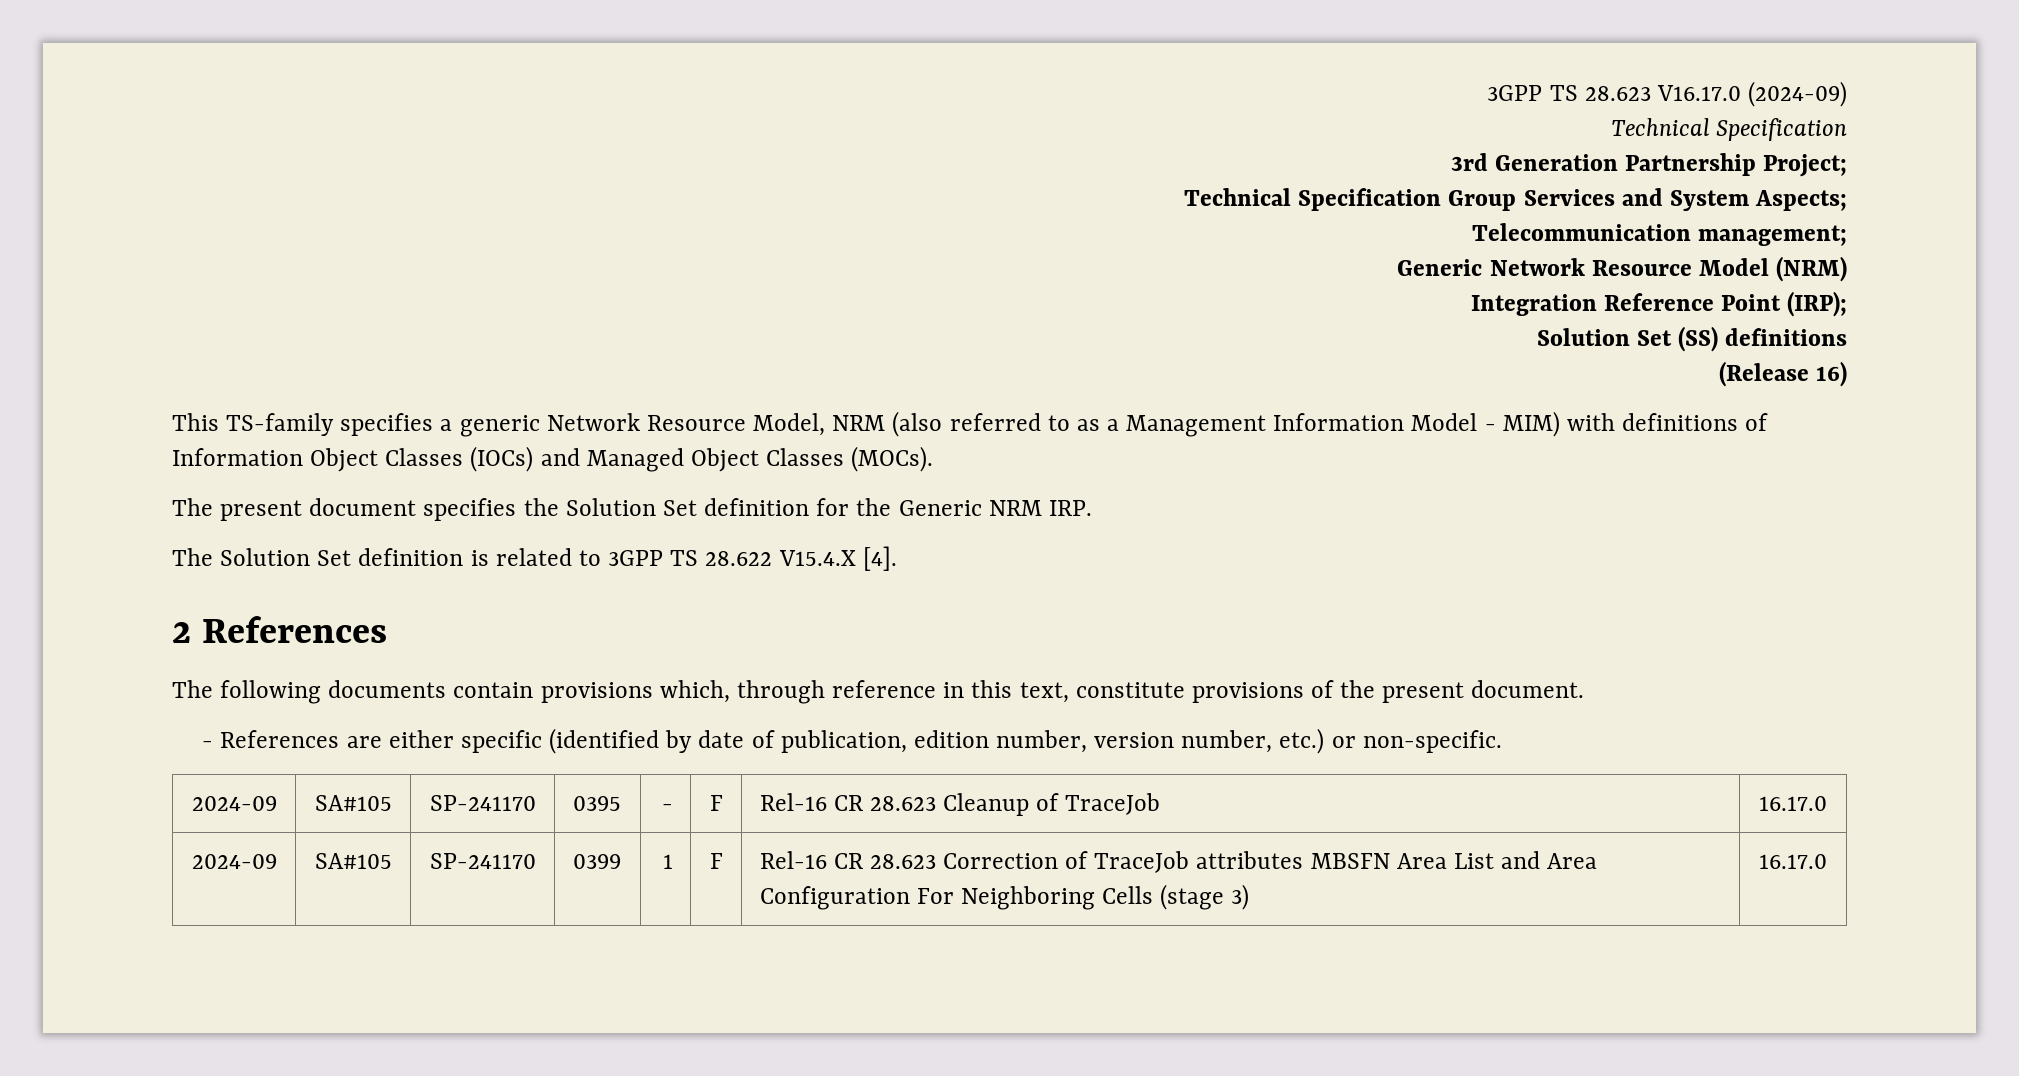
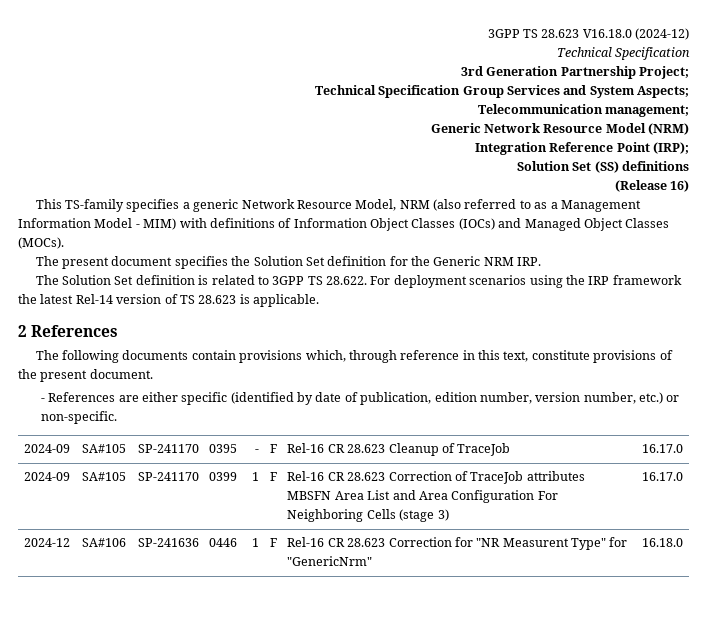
[1656,81,1847,107] V16.17.0 (2024-09) -> [582,28,689,40] V16.18.0 (2024-12)
[705,546,897,571] 28.622 V15.4.X [4]. -> [326,275,682,288] [18,294,319,307] 28.622. For deployment scenarios using the IRP framework the latest Rel-14 version of TS 28.623 is applicable.
(1827, 861) none -> [24,538,70,547] [81,538,126,547] [137,538,199,547] [209,538,238,547] [251,538,259,547] [269,538,277,547] [287,537,628,550] [287,556,373,566] [641,538,683,547] // 2024-12 | SA#106 | SP-241636 | 0446 | 1 | F | Rel-16 CR 28.623 Correction for "NR Measurent Type" for "GenericNrm" | 16.18.0

